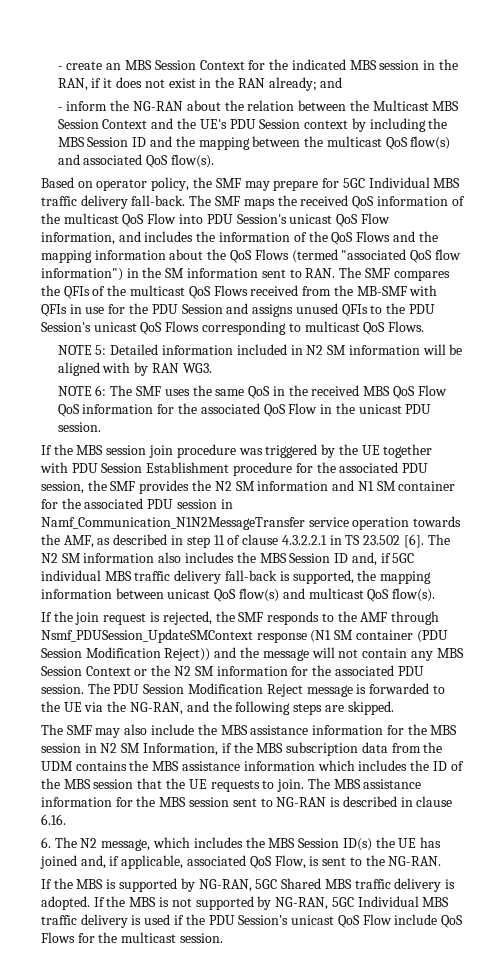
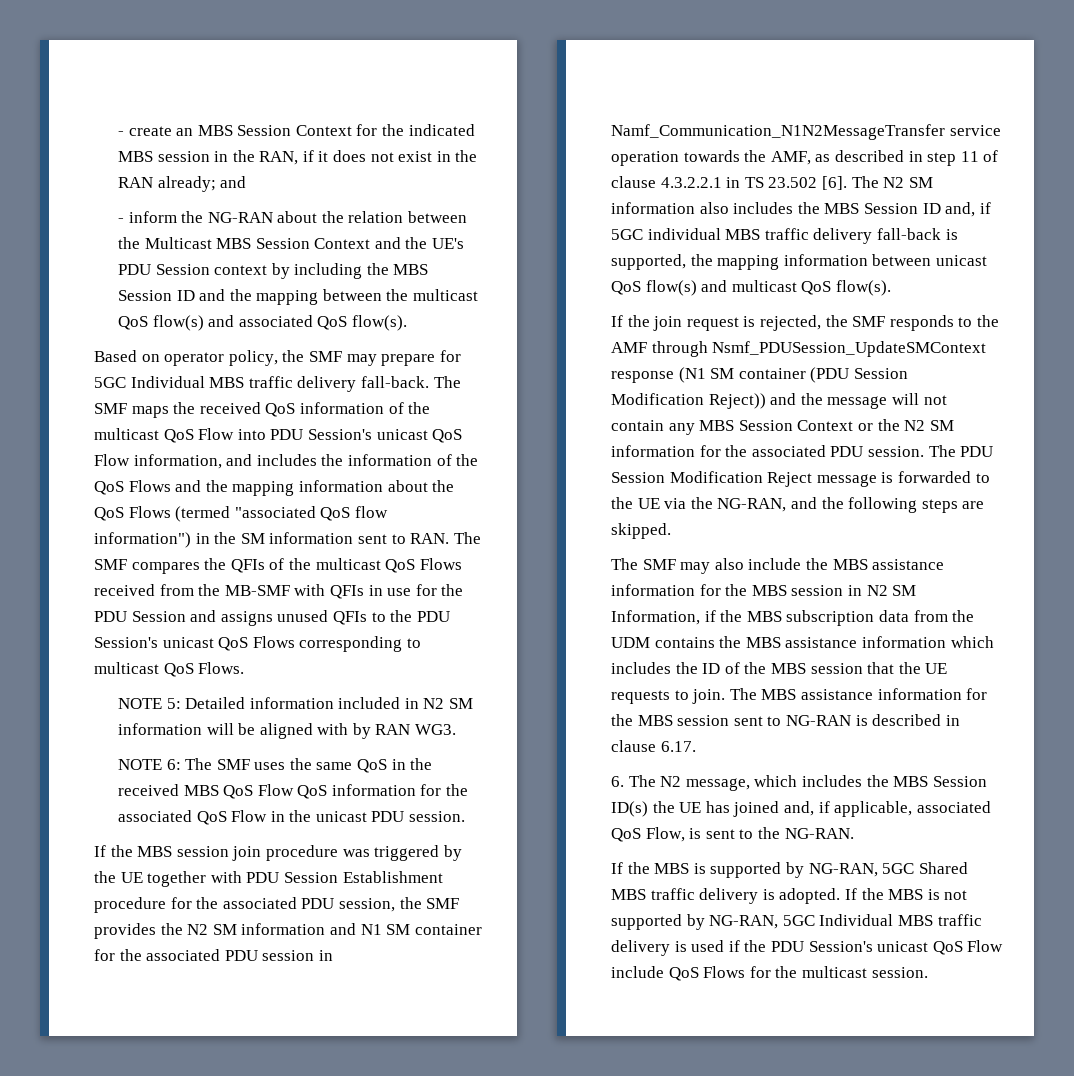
[40,814,66,825] 6.16. -> [660,741,696,752] 6.17.

